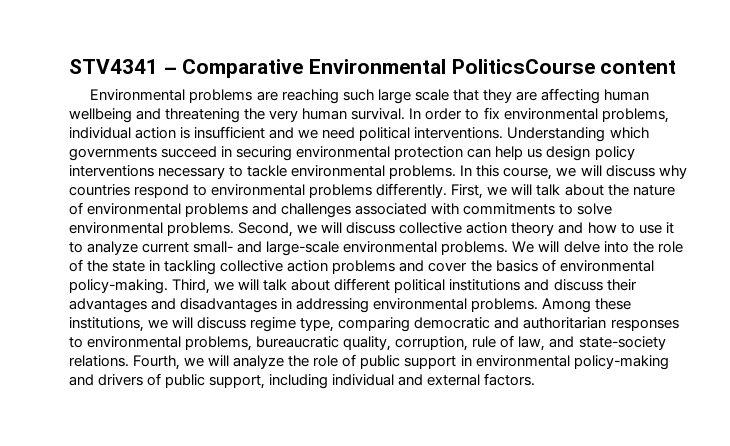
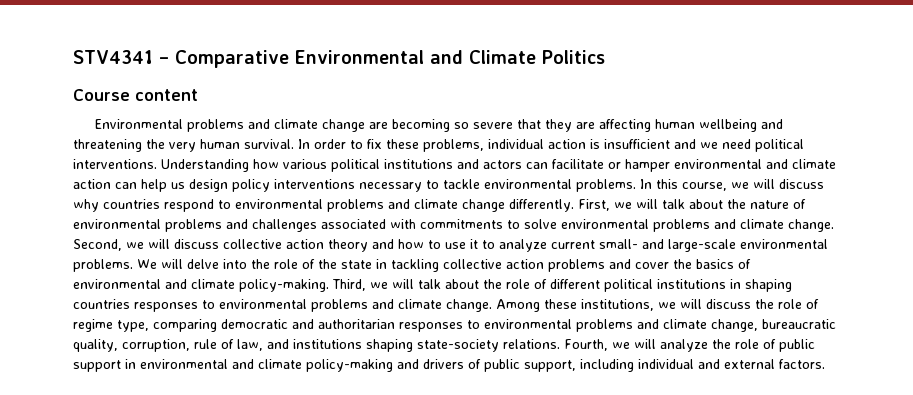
[451,59,595,74] PoliticsCourse -> [430,50,605,64] [73,89,130,101] and Climate Politics // Course
[256,89,449,104] are reaching such large scale -> [247,119,513,132] and climate change are becoming so severe
[503,108,598,120] environmental -> [386,139,419,149] these
[609,127,649,139] [69,146,464,161] which governments succeed in securing environmental protection -> [253,159,836,172] [73,179,111,189] how various political institutions and actors can facilitate or hamper environmental and climate action
(373, 191) none -> [388,199,505,212] and climate change
[167,222,235,236] problems. -> [653,219,834,232] problems and climate change.
(654, 266) none -> [165,279,235,289] and climate
[334,278,637,293] [69,298,539,313] different political institutions and discuss their advantages and disadvantages in addressing environmental problems. -> [483,279,792,292] [73,299,492,312] the role of different political institutions in shaping countries responses to environmental problems and climate change.
(247, 323) none -> [755,299,819,309] the role of
[185,336,253,351] problems, -> [576,319,758,332] problems and climate change,
(575, 342) none -> [293,339,413,352] institutions shaping
(570, 361) none -> [232,359,302,369] and climate

